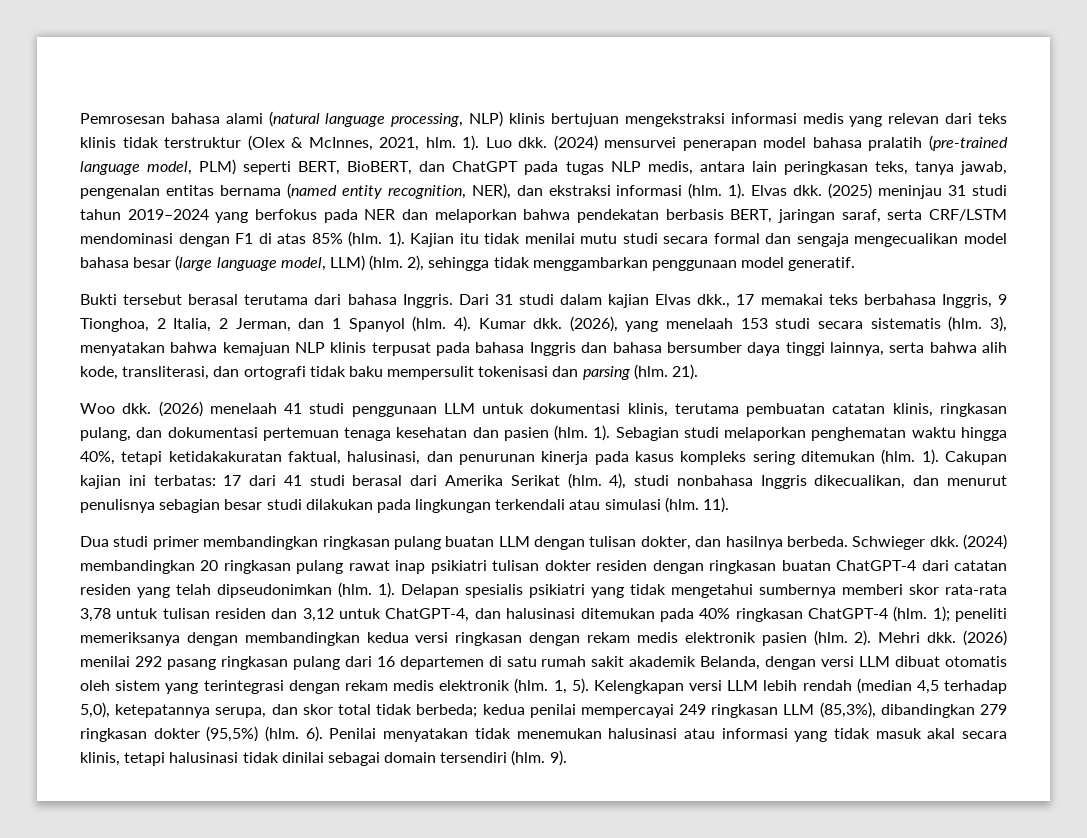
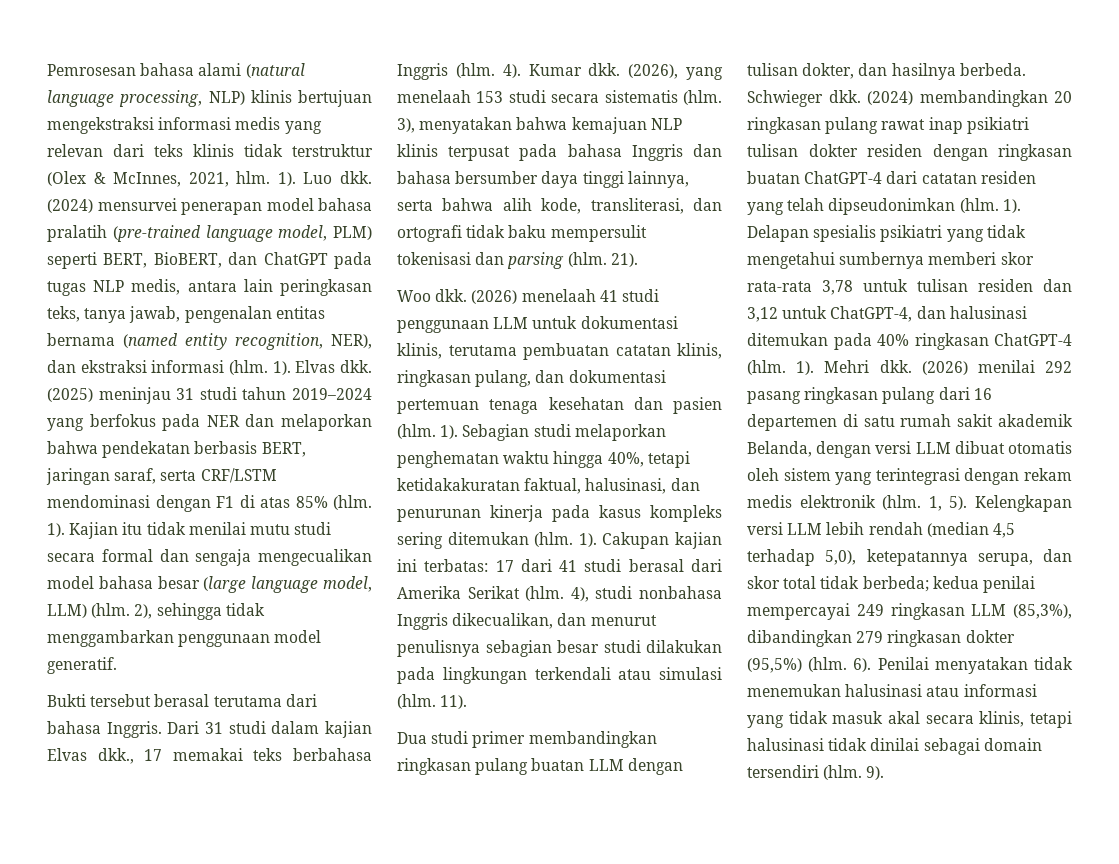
[941,294,1007,308] [80,318,405,332] Inggris, 9 Tionghoa, 2 Italia, 2 Jerman, dan 1 Spanyol -> [397,63,448,80] Inggris
[932,606,1008,622] [80,630,872,646] 1); peneliti memeriksanya dengan membandingkan kedua versi ringkasan dengan rekam medis elektronik pasien (hlm. 2). -> [796,361,815,375] 1).

